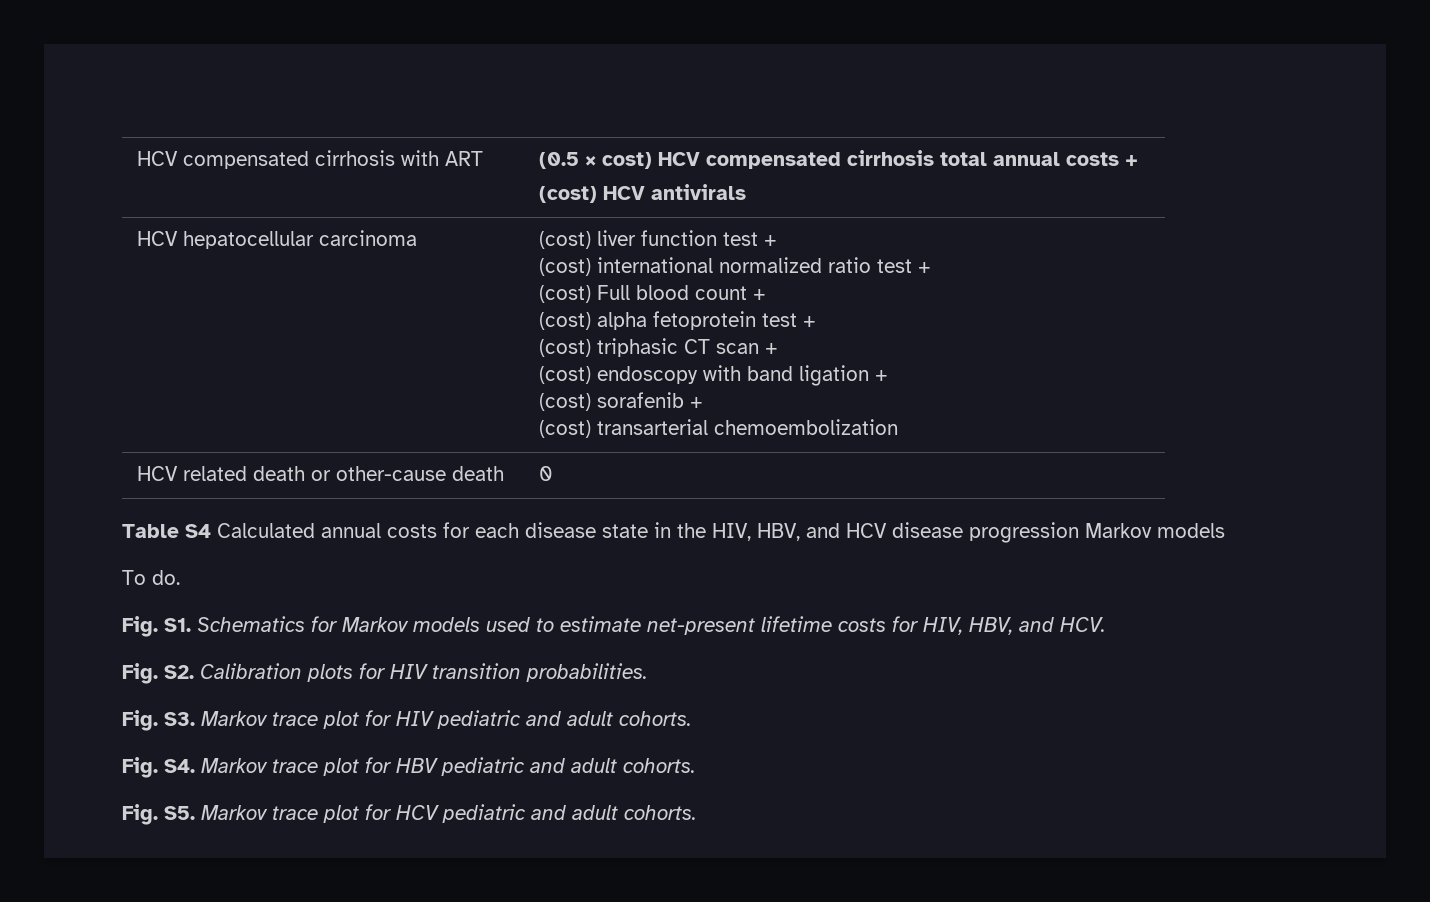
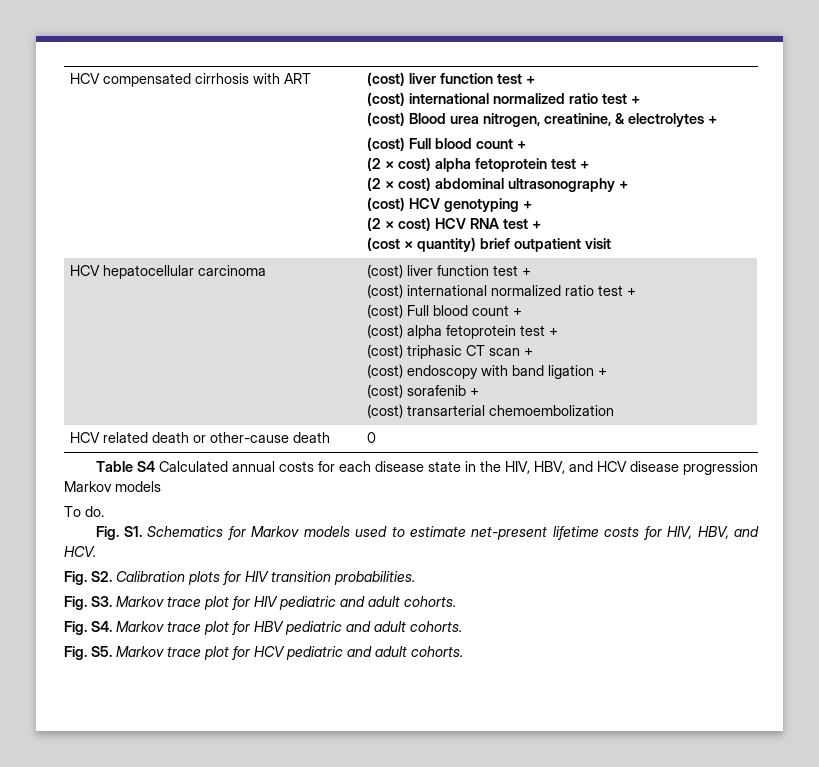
[538,150,1138,169] [538,184,746,203] (0.5 × cost) HCV compensated cirrhosis total annual costs + // (cost) HCV antivirals -> [366,72,535,86] [366,92,640,106] [366,112,717,127] [366,137,526,151] [366,157,589,172] [366,177,628,192] [366,197,532,212] [366,217,541,231] [366,237,611,252] (cost) liver function test + // (cost) international normalized ratio test + // (cost) Blood urea nitrogen, creatinine, & electrolytes + // (cost) Full blood count + // (2 × cost) alpha fetoprotein test + // (2 × cost) abdominal ultrasonography + // (cost) HCV genotyping + // (2 × cost) HCV RNA test + // (cost × quantity) brief outpatient visit

